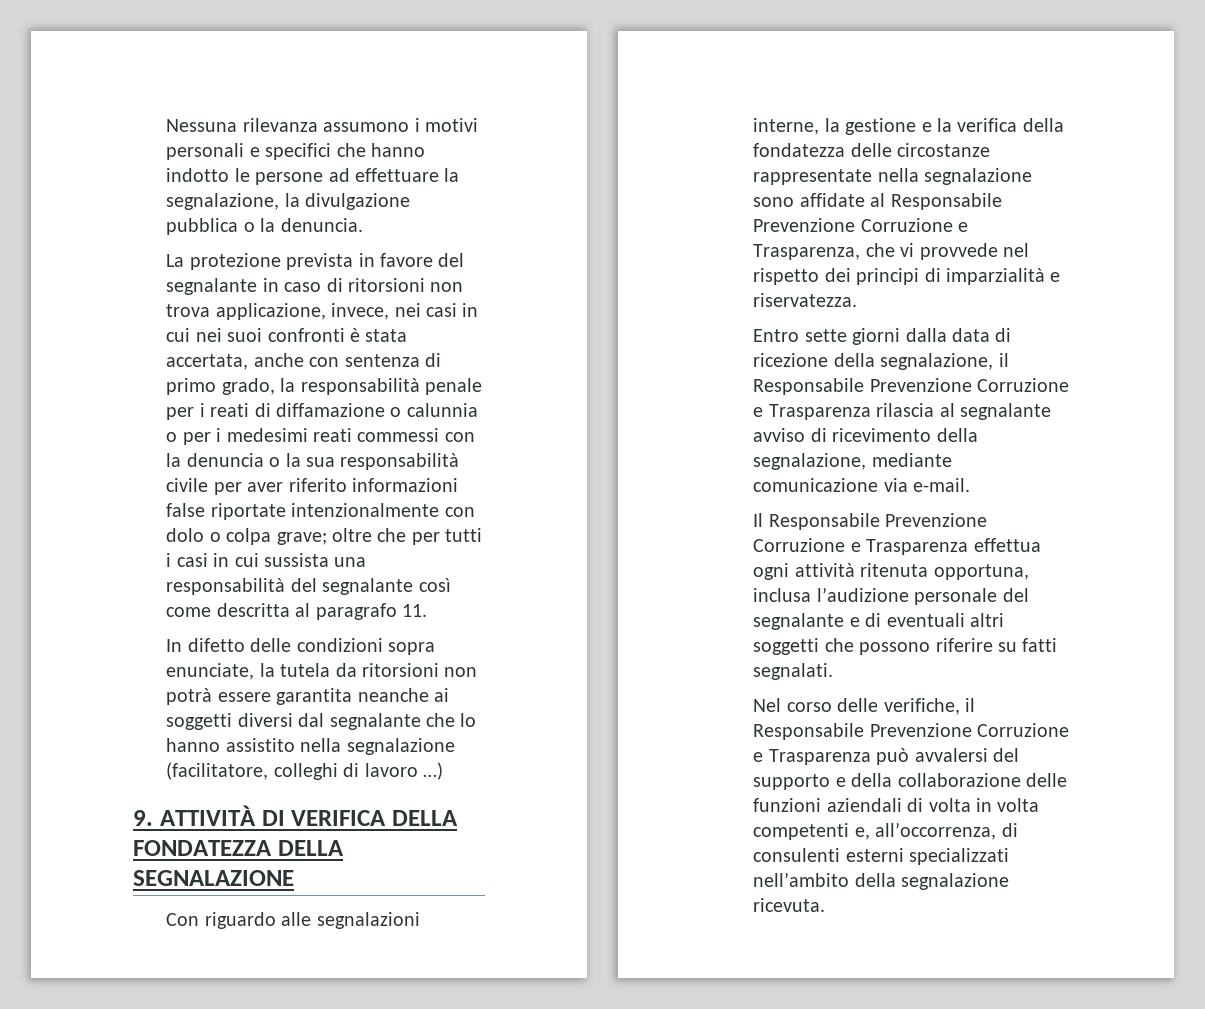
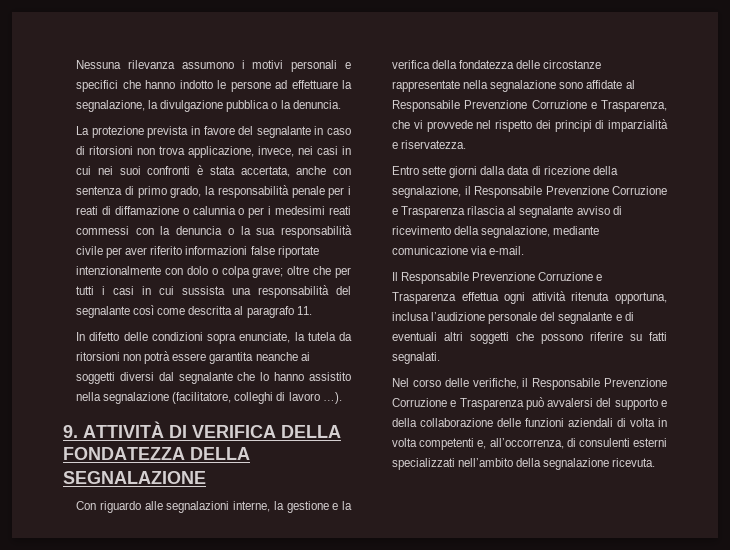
[423,762,444,780] …) -> [322,392,342,404] …).

